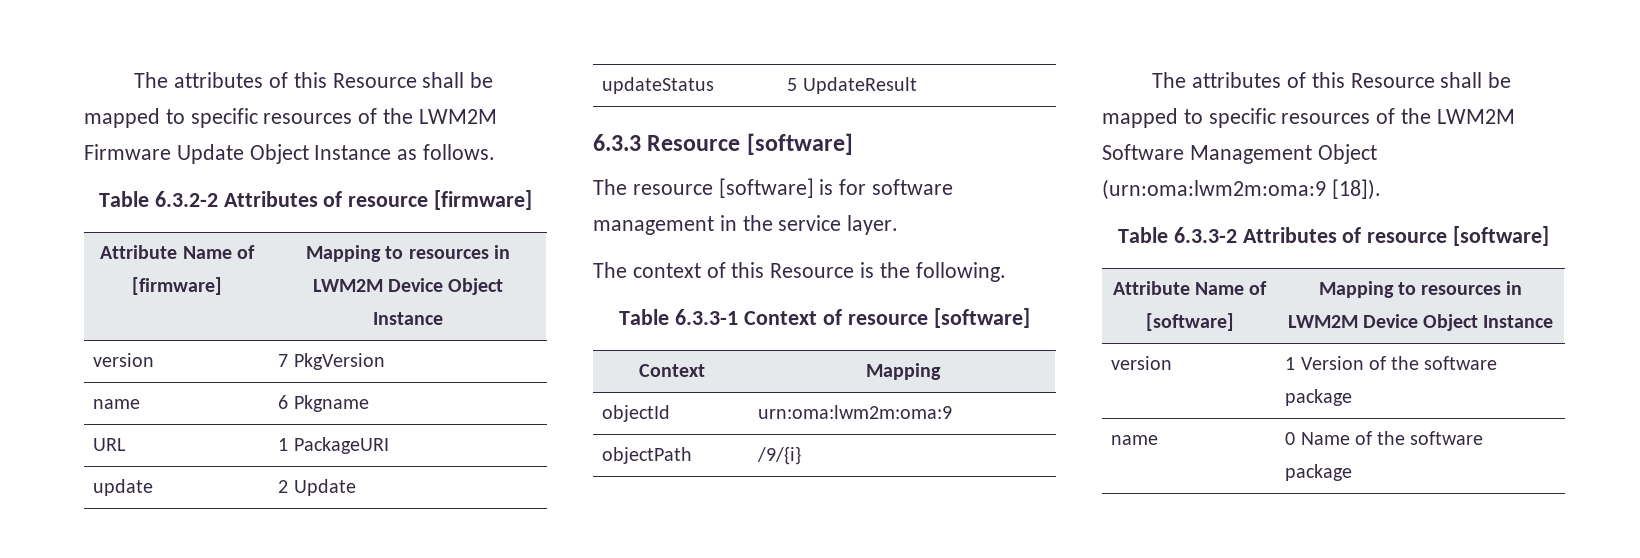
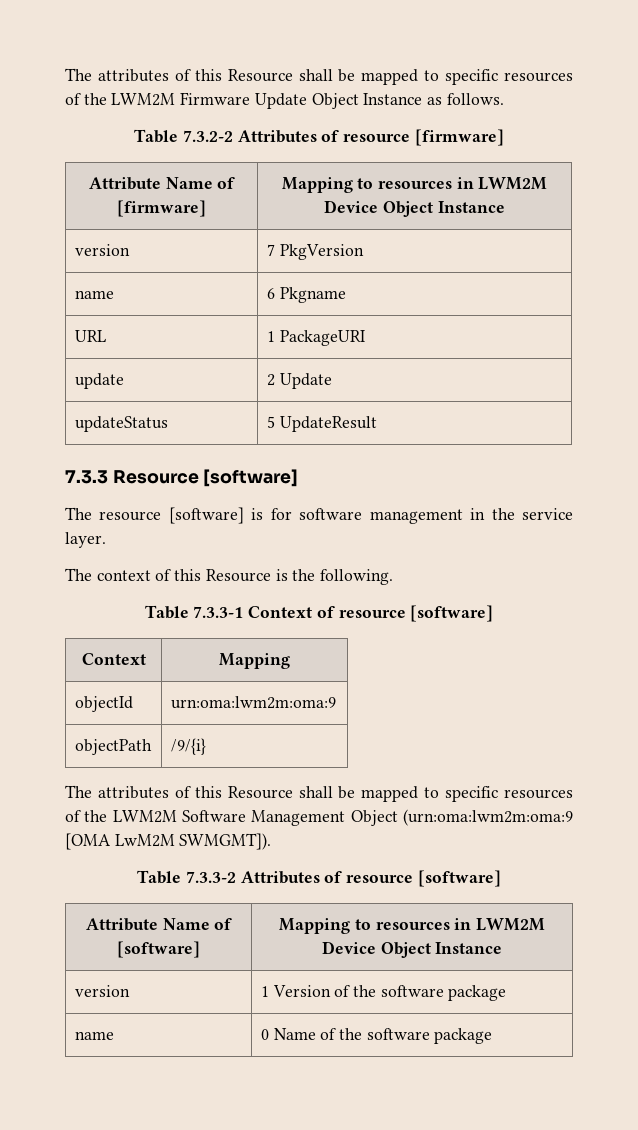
[154,191,218,207] 6.3.2-2 -> [182,130,233,142] 7.3.2-2
[593,134,641,151] 6.3.3 -> [65,470,108,484] 7.3.3
[675,309,739,325] 6.3.3-1 -> [193,606,244,618] 7.3.3-1
[1331,179,1381,200] [1117,227,1237,243] [18]). // Table 6.3.3-2 -> [65,833,272,850] [137,870,236,884] [OMA LwM2M SWMGMT]). // Table 7.3.3-2

